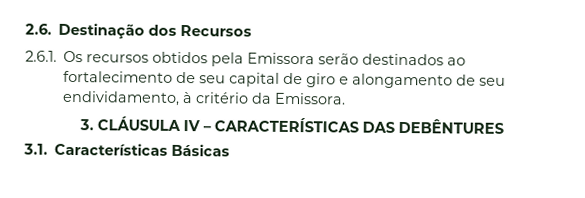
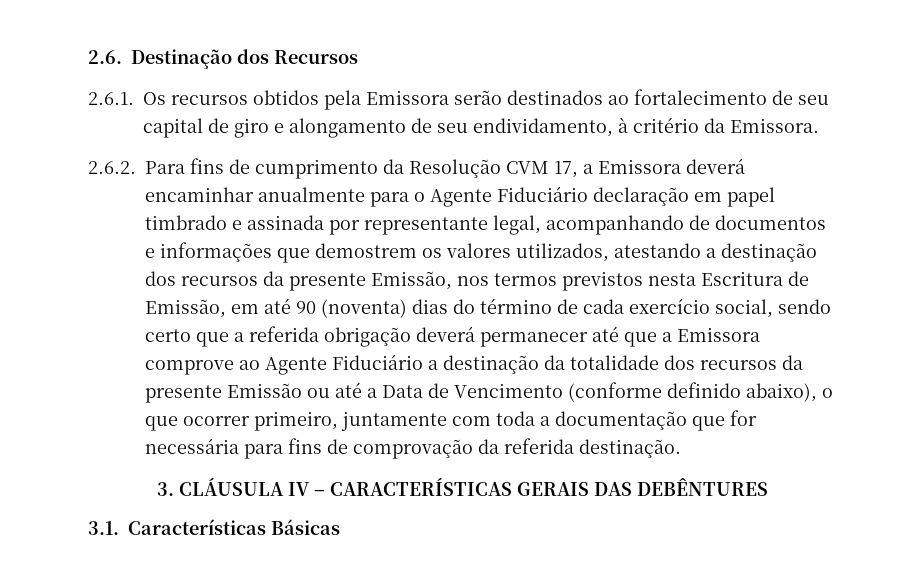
(347, 98) none -> [88,158,745,179] [145,186,775,207] [145,215,826,235] [145,242,817,263] [145,271,809,291] [145,298,831,318] [145,326,760,347] [145,354,803,375] [145,382,833,403] [145,410,757,431] [145,438,681,459] // 2.6.2. Para fins de cumprimento da Resolução CVM 17, a Emissora deverá encaminhar anualmente para o Agente Fiduciário declaração em papel timbrado e assinada por representante legal, acompanhando de documentos e informações que demostrem os valores utilizados, atestando a destinação dos recursos da presente Emissão, nos termos previstos nesta Escritura de Emissão, em até 90 (noventa) dias do término de cada exercício social, sendo certo que a referida obrigação deverá permanecer até que a Emissora comprove ao Agente Fiduciário a destinação da totalidade dos recursos da presente Emissão ou até a Data de Vencimento (conforme definido abaixo), o que ocorrer primeiro, juntamente com toda a documentação que for necessária para fins de comprovação da referida destinação.
(359, 125) none -> [516,482,589,496] GERAIS

